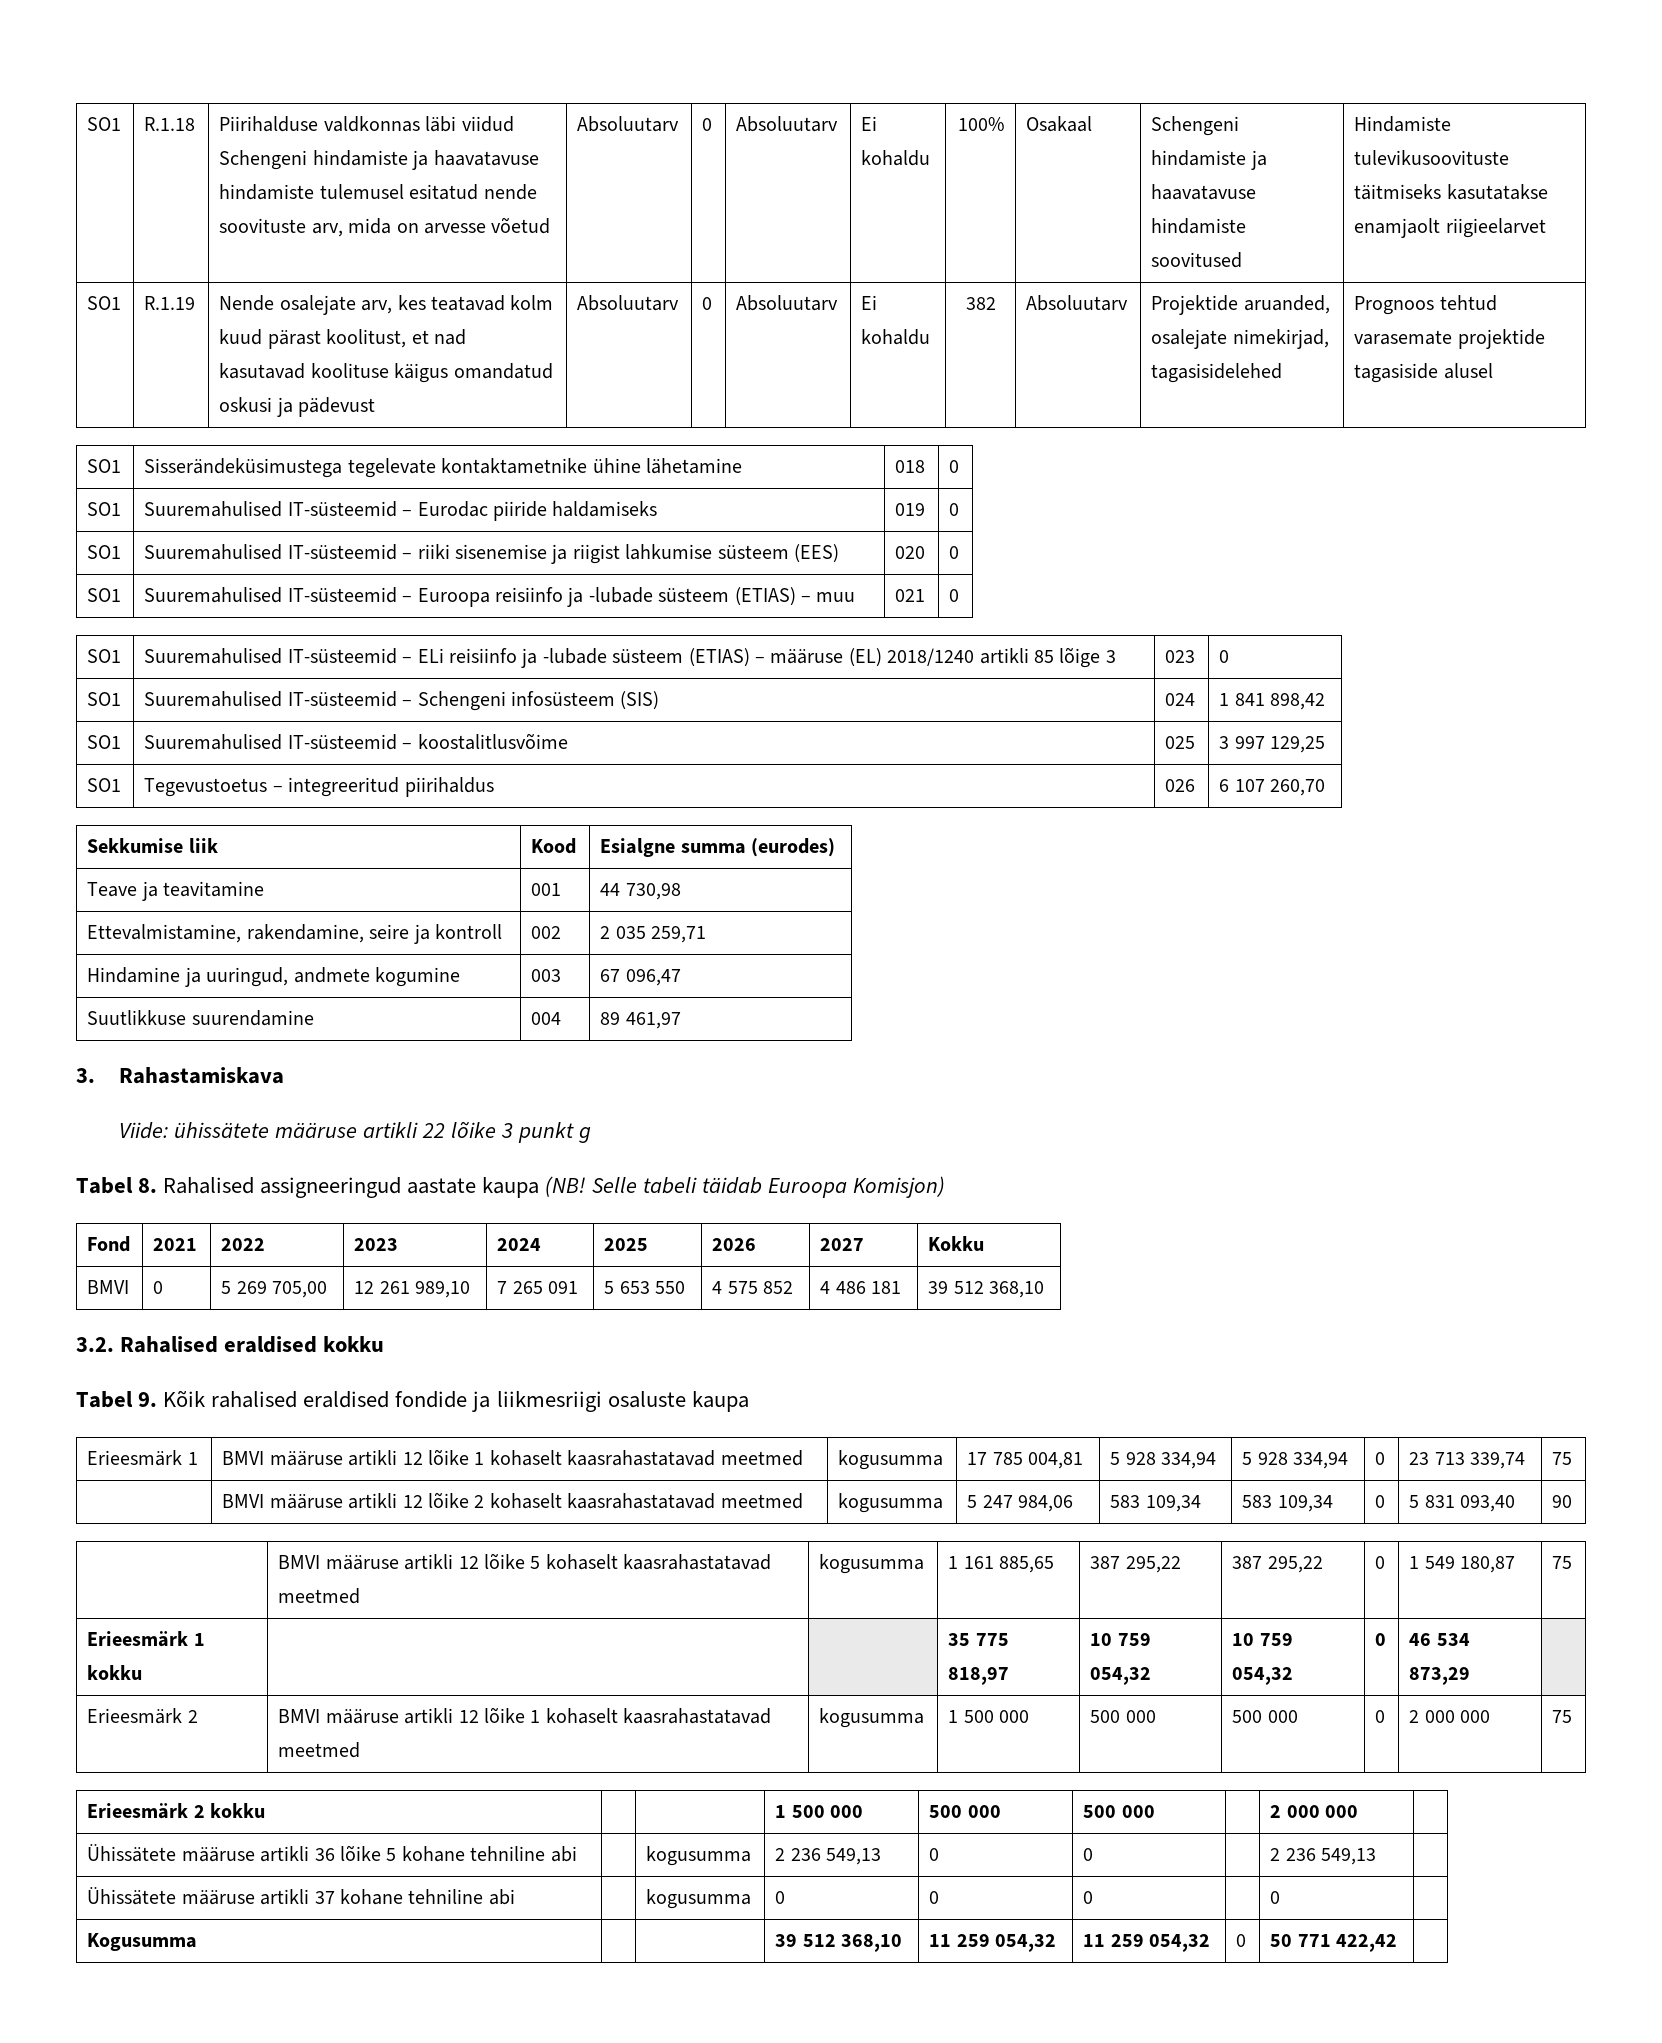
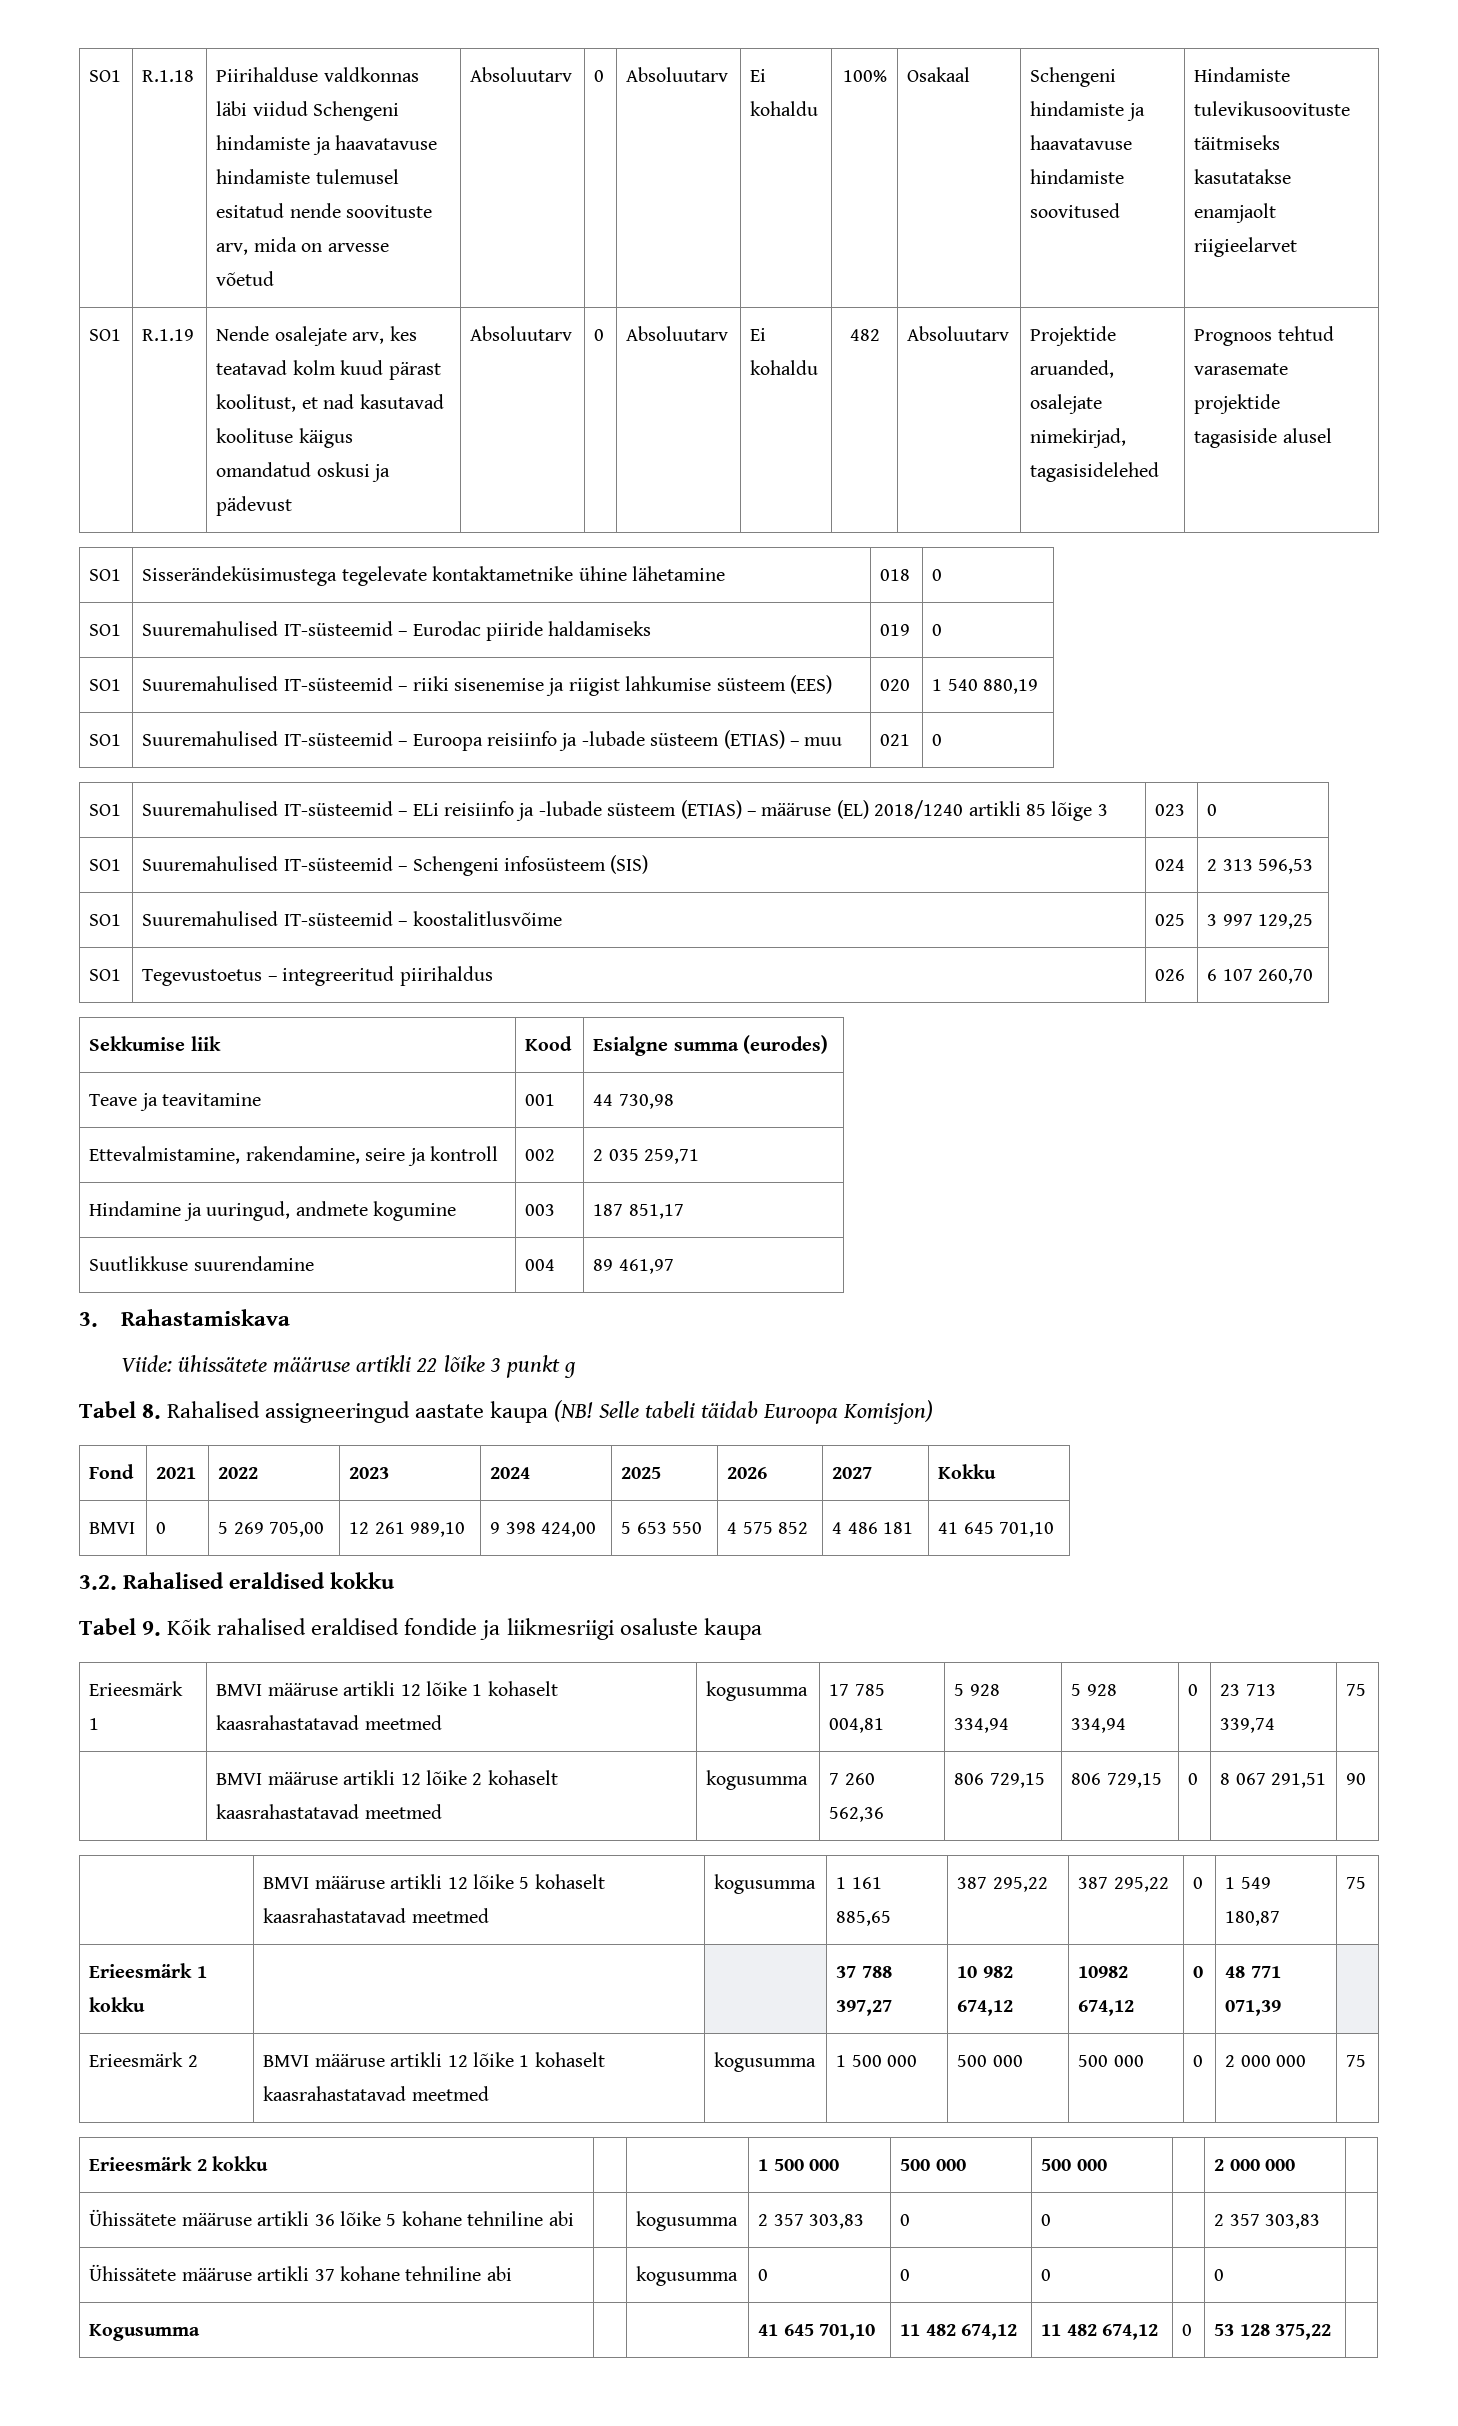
[965,297,996,310] 382 -> [849,329,880,341] 482
[949,546,960,559] 0 -> [932,679,1039,694] 1 540 880,19
[1219,693,1326,710] 1 841 898,42 -> [1207,859,1314,874] 2 313 596,53
[600,969,681,986] 67 096,47 -> [593,1204,684,1219] 187 851,17
[497,1281,579,1294] 7 265 091 -> [490,1522,597,1537] 9 398 424,00
[928,1281,1045,1298] 39 512 368,10 -> [938,1522,1055,1537] 41 645 701,10
[967,1495,1074,1512] [1110,1495,1201,1512] [1242,1495,1333,1512] [1375,1495,1386,1508] [1409,1495,1516,1512] 5 247 984,06 | 583 109,34 | 583 109,34 | 0 | 5 831 093,40 -> [829,1773,875,1785] [829,1807,885,1822] [954,1773,1045,1788] [1071,1773,1162,1788] [1188,1773,1199,1785] [1220,1773,1327,1788] 7 260 562,36 | 806 729,15 | 806 729,15 | 0 | 8 067 291,51
[948,1633,1009,1646] [948,1667,1010,1685] [1090,1633,1151,1646] [1090,1667,1152,1685] [1232,1633,1293,1646] [1232,1667,1294,1685] [1375,1633,1387,1646] [1409,1633,1470,1646] [1409,1667,1471,1685] 35 775 818,97 | 10 759 054,32 | 10 759 054,32 | 0 | 46 534 873,29 -> [836,1966,892,1978] [836,2000,893,2016] [957,1966,1013,1978] [957,2000,1014,2016] [1078,1966,1129,1978] [1078,2000,1135,2016] [1193,1966,1204,1978] [1225,1966,1281,1978] [1225,2000,1282,2016] 37 788 397,27 | 10 982 674,12 | 10982 674,12 | 0 | 48 771 071,39
[790,1848,882,1865] 236 549,13 -> [773,2214,865,2229] 357 303,83
[1285,1848,1377,1865] 236 549,13 -> [1229,2214,1321,2229] 357 303,83
[775,1934,903,1952] [929,1934,1057,1952] [1083,1934,1211,1952] [1236,1934,1247,1947] [1270,1934,1398,1952] 39 512 368,10 | 11 259 054,32 | 11 259 054,32 | 0 | 50 771 422,42 -> [758,2324,876,2340] [900,2324,1018,2340] [1041,2324,1159,2340] [1182,2324,1193,2336] [1214,2324,1332,2340] 41 645 701,10 | 11 482 674,12 | 11 482 674,12 | 0 | 53 128 375,22

